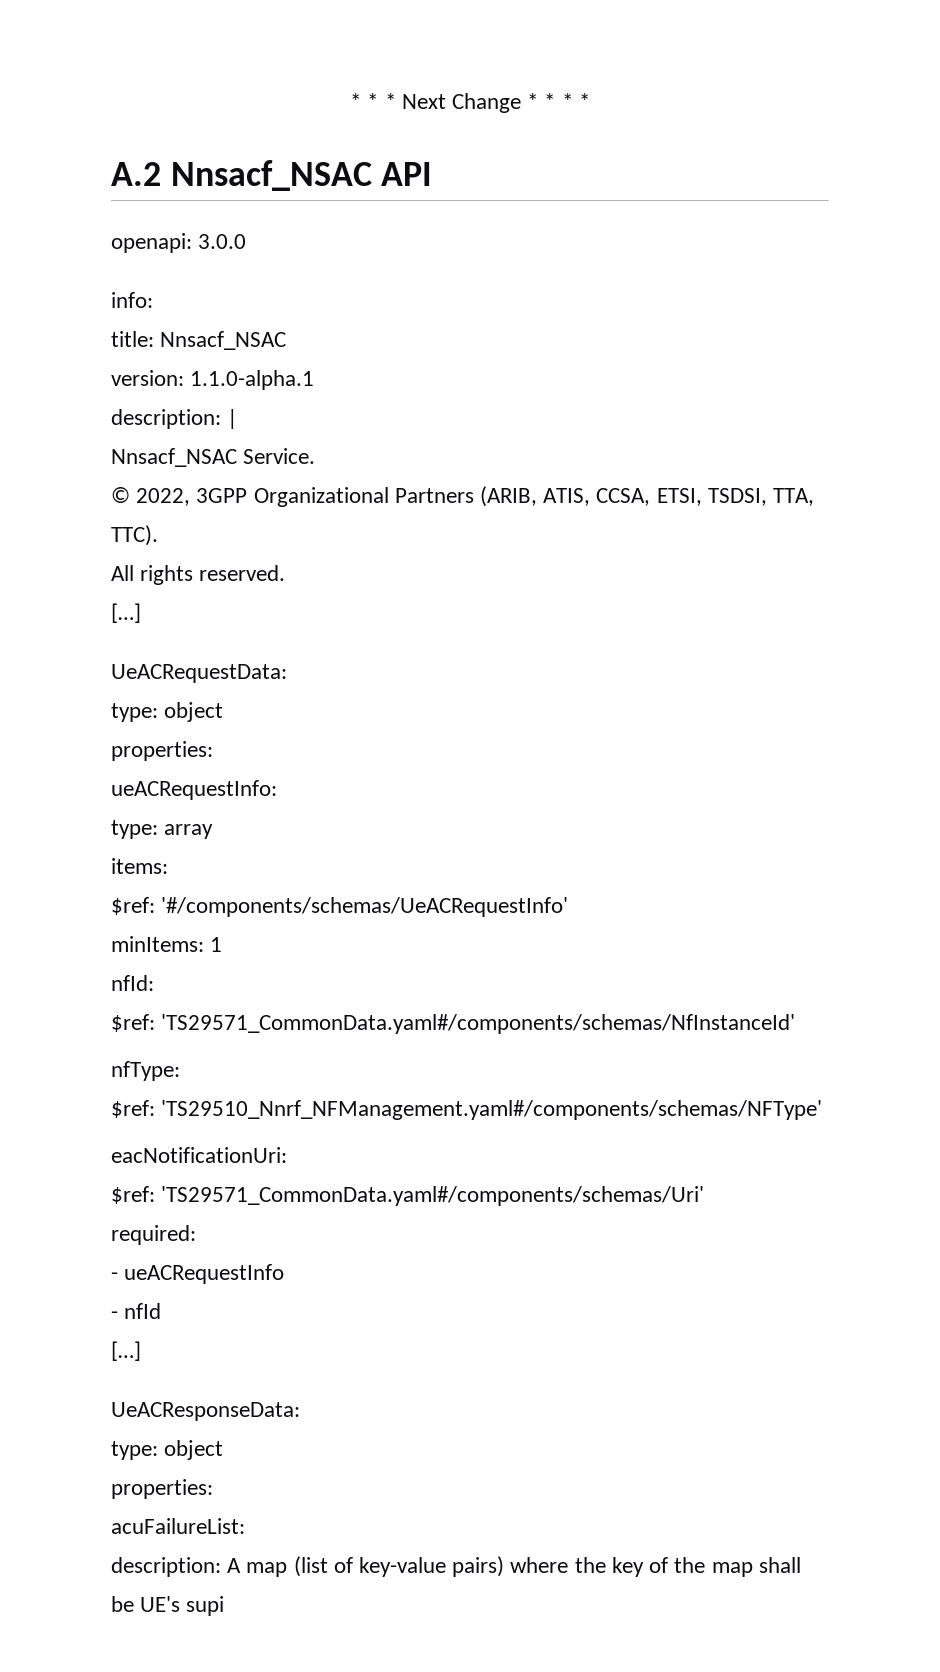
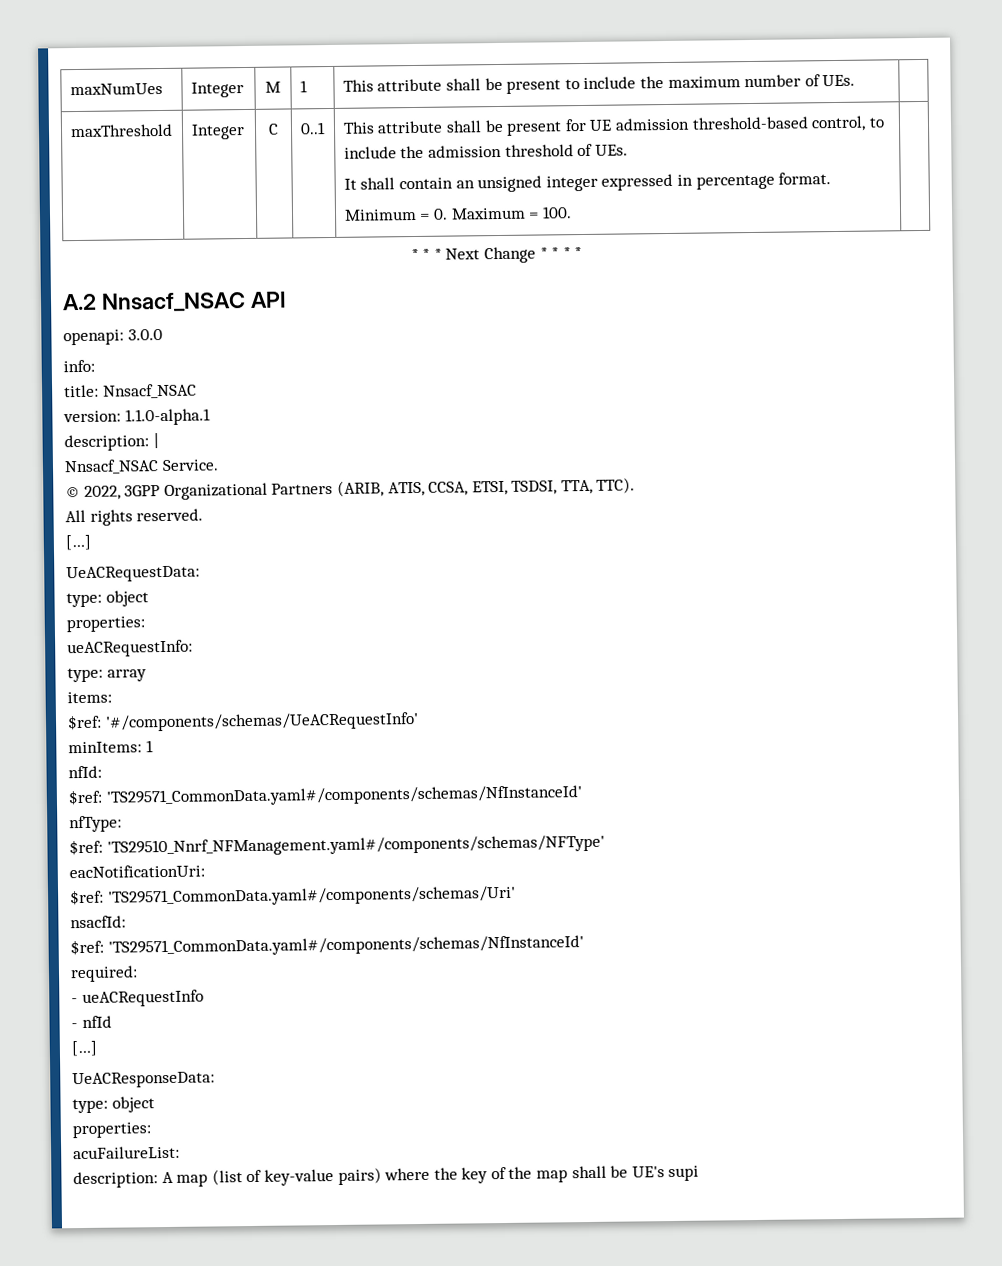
(350, 101) none -> [69,82,163,96] [190,82,244,98] [265,81,281,93] [299,80,308,93] [342,74,856,94] [69,123,173,138] [190,124,245,140] [268,123,279,135] [299,122,326,135] [342,115,885,136] [343,143,628,159] [343,172,832,193] [343,206,572,221] maxNumUes | Integer | M | 1 | This attribute shall be present to include the maximum number of UEs. | // maxThreshold | Integer | C | 0..1 | This attribute shall be present for UE admission threshold-based control, to include the admission threshold of UEs. // It shall contain an unsigned integer expressed in percentage format. // Minimum = 0. Maximum = 100. | //
(705, 1196) none -> [70,915,126,929] [70,935,584,957] // nsacfId: // $ref: 'TS29571_CommonData.yaml#/components/schemas/NfInstanceId'

